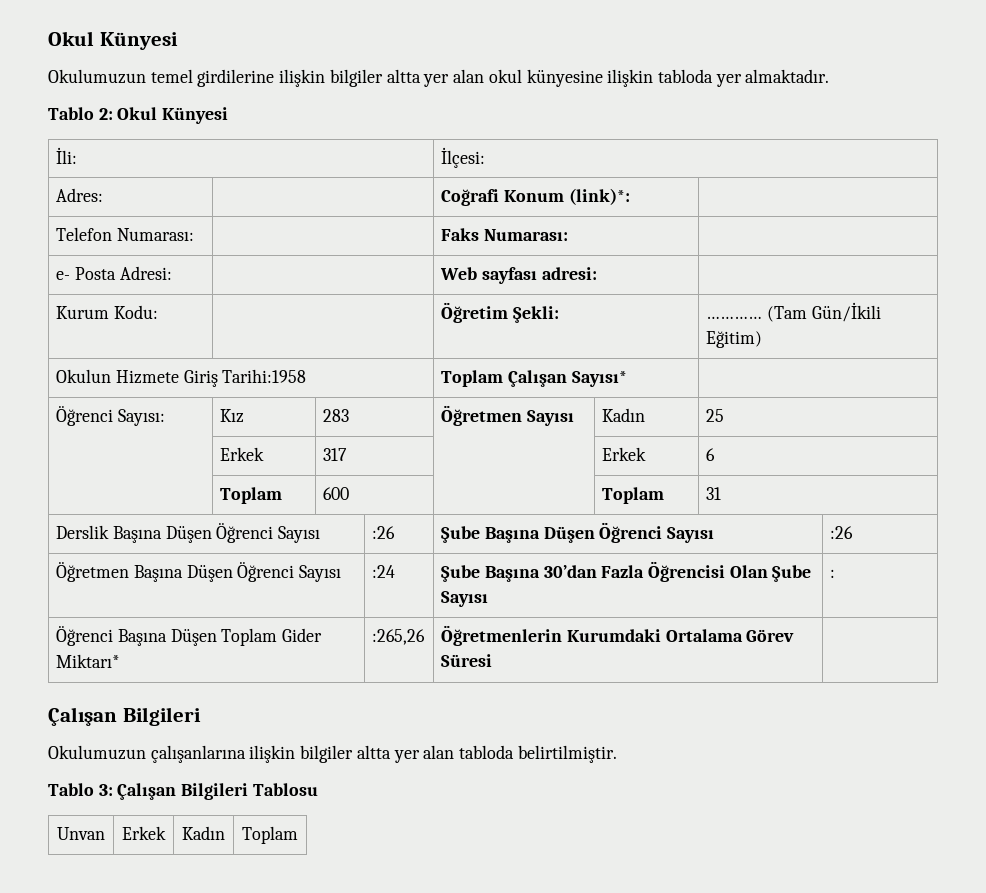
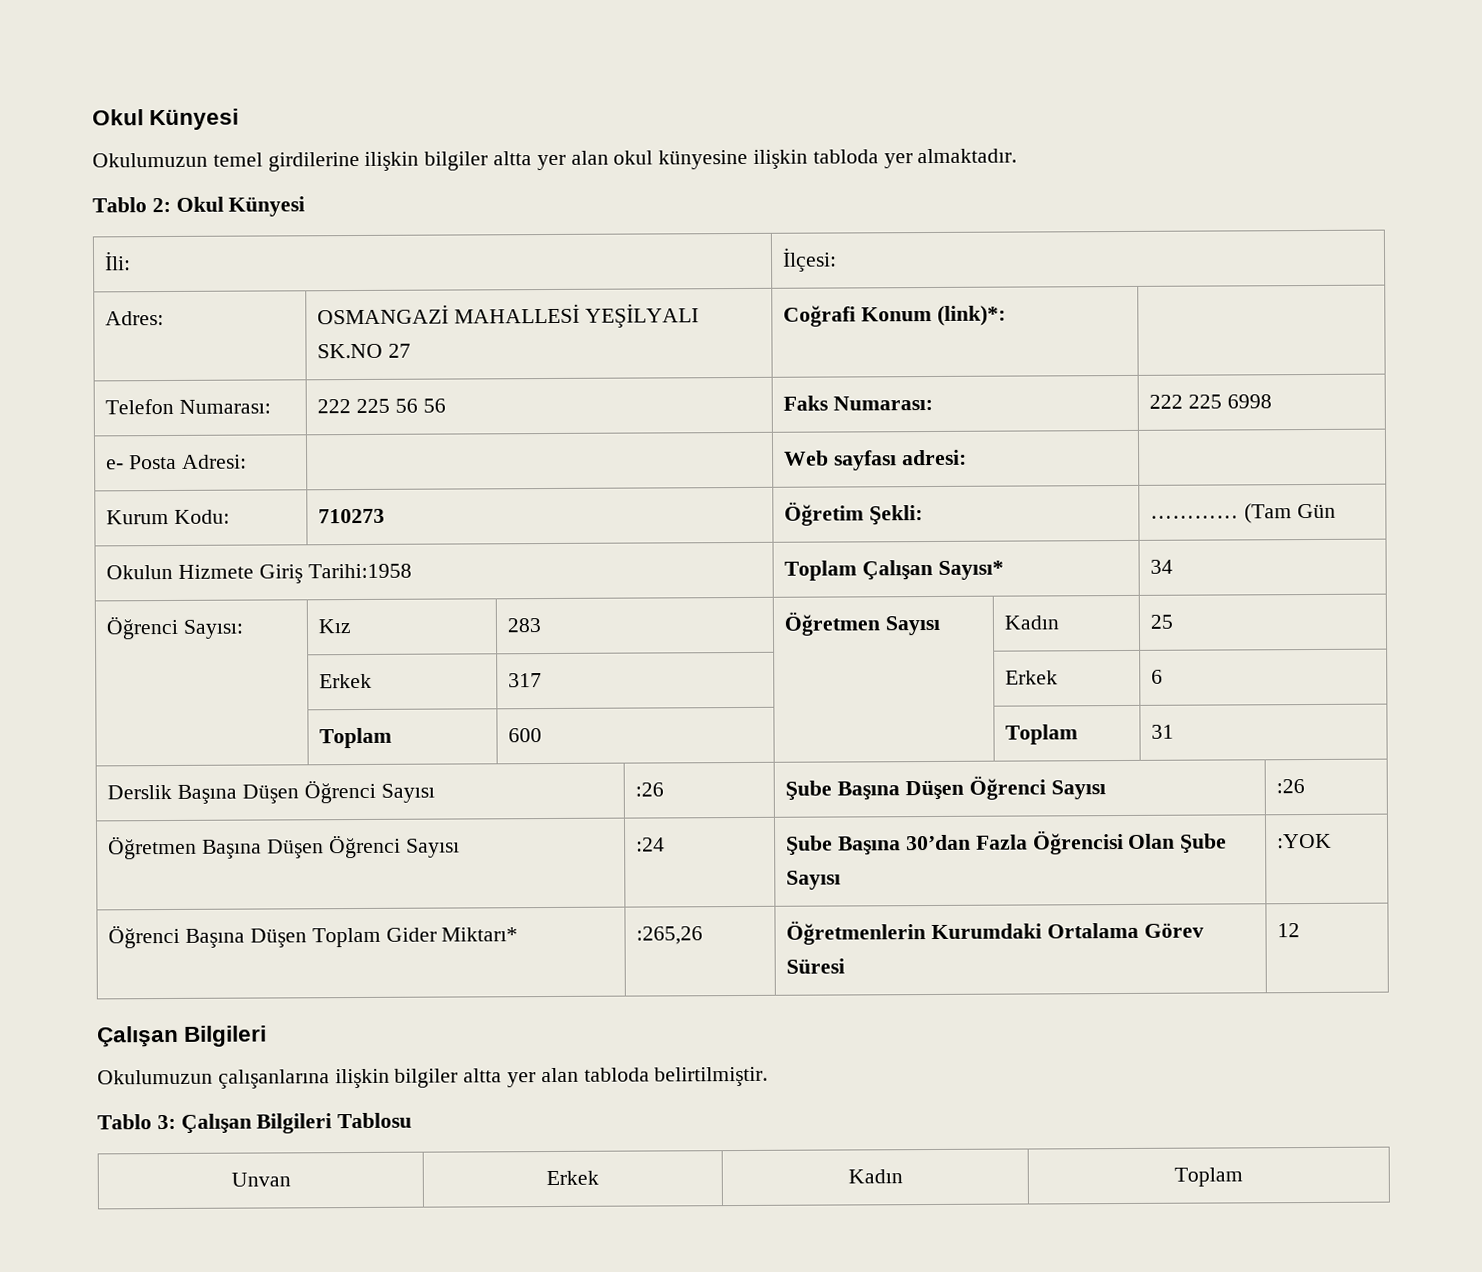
(104, 195) none -> [317,303,700,328] [317,343,412,359] OSMANGAZİ MAHALLESİ YEŞİLYALI SK.NO 27
(194, 234) none -> [317,398,446,414] 222 225 56 56
(568, 235) none -> [1149,394,1273,409] 222 225 6998
(158, 312) none -> [318,508,386,524] 710273
[811,302,881,322] [706,331,763,348] Gün/İkili Eğitim) -> [1297,503,1337,519] Gün
(627, 379) none -> [1150,559,1174,574] 34
[830,569,836,578] : -> [1277,833,1333,849] :YOK
(493, 660) none -> [1277,923,1301,938] 12

